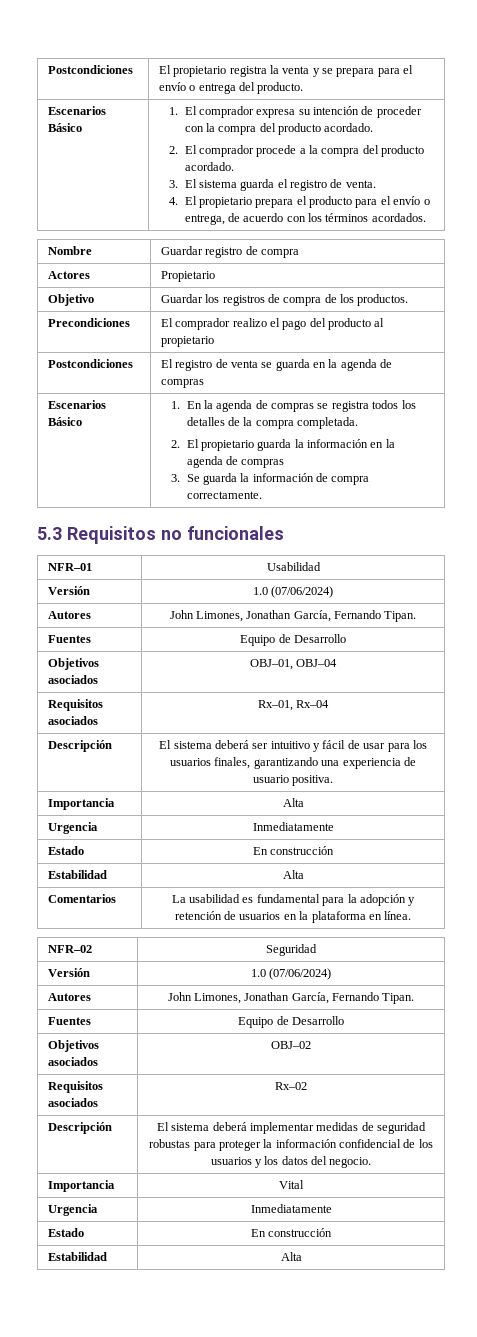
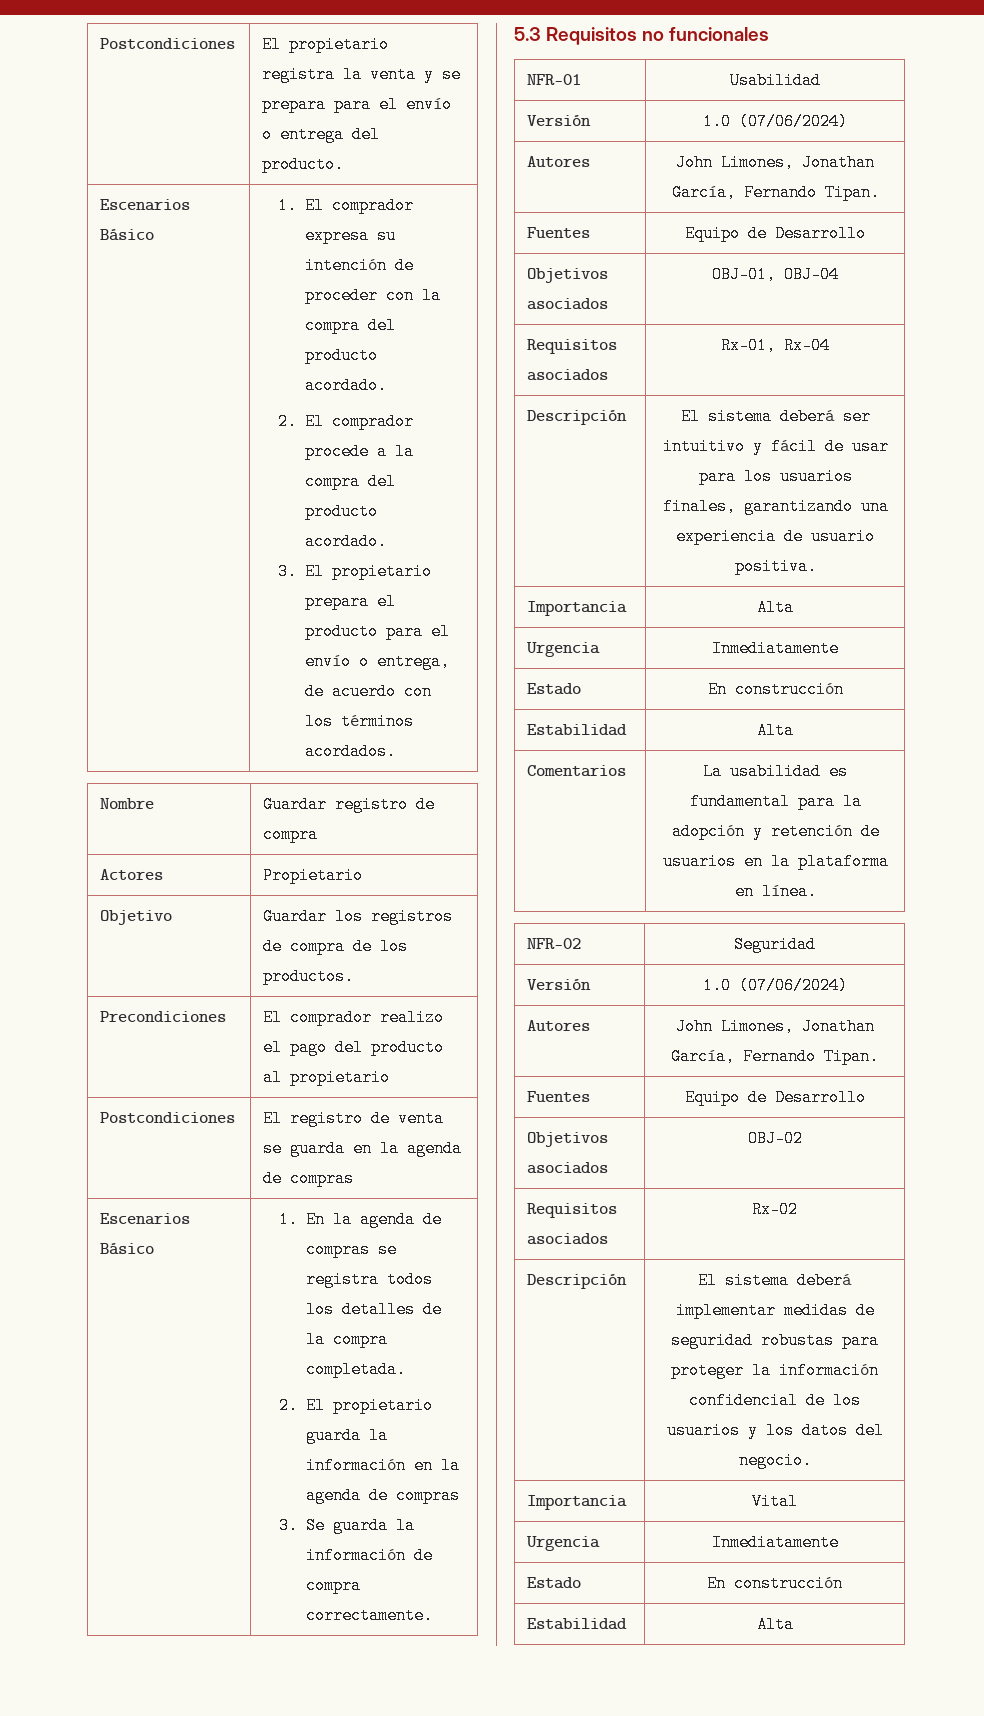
[198,179,376,191] [169,196,197,205] sistema guarda el registro de venta. // 4. El -> (324, 571) none

